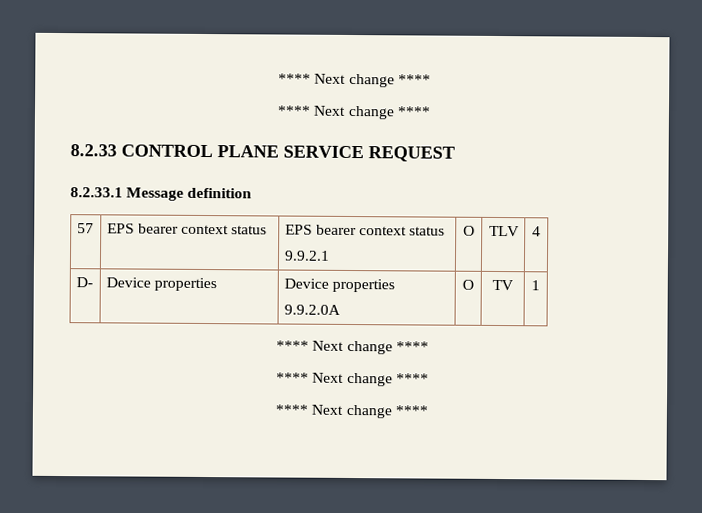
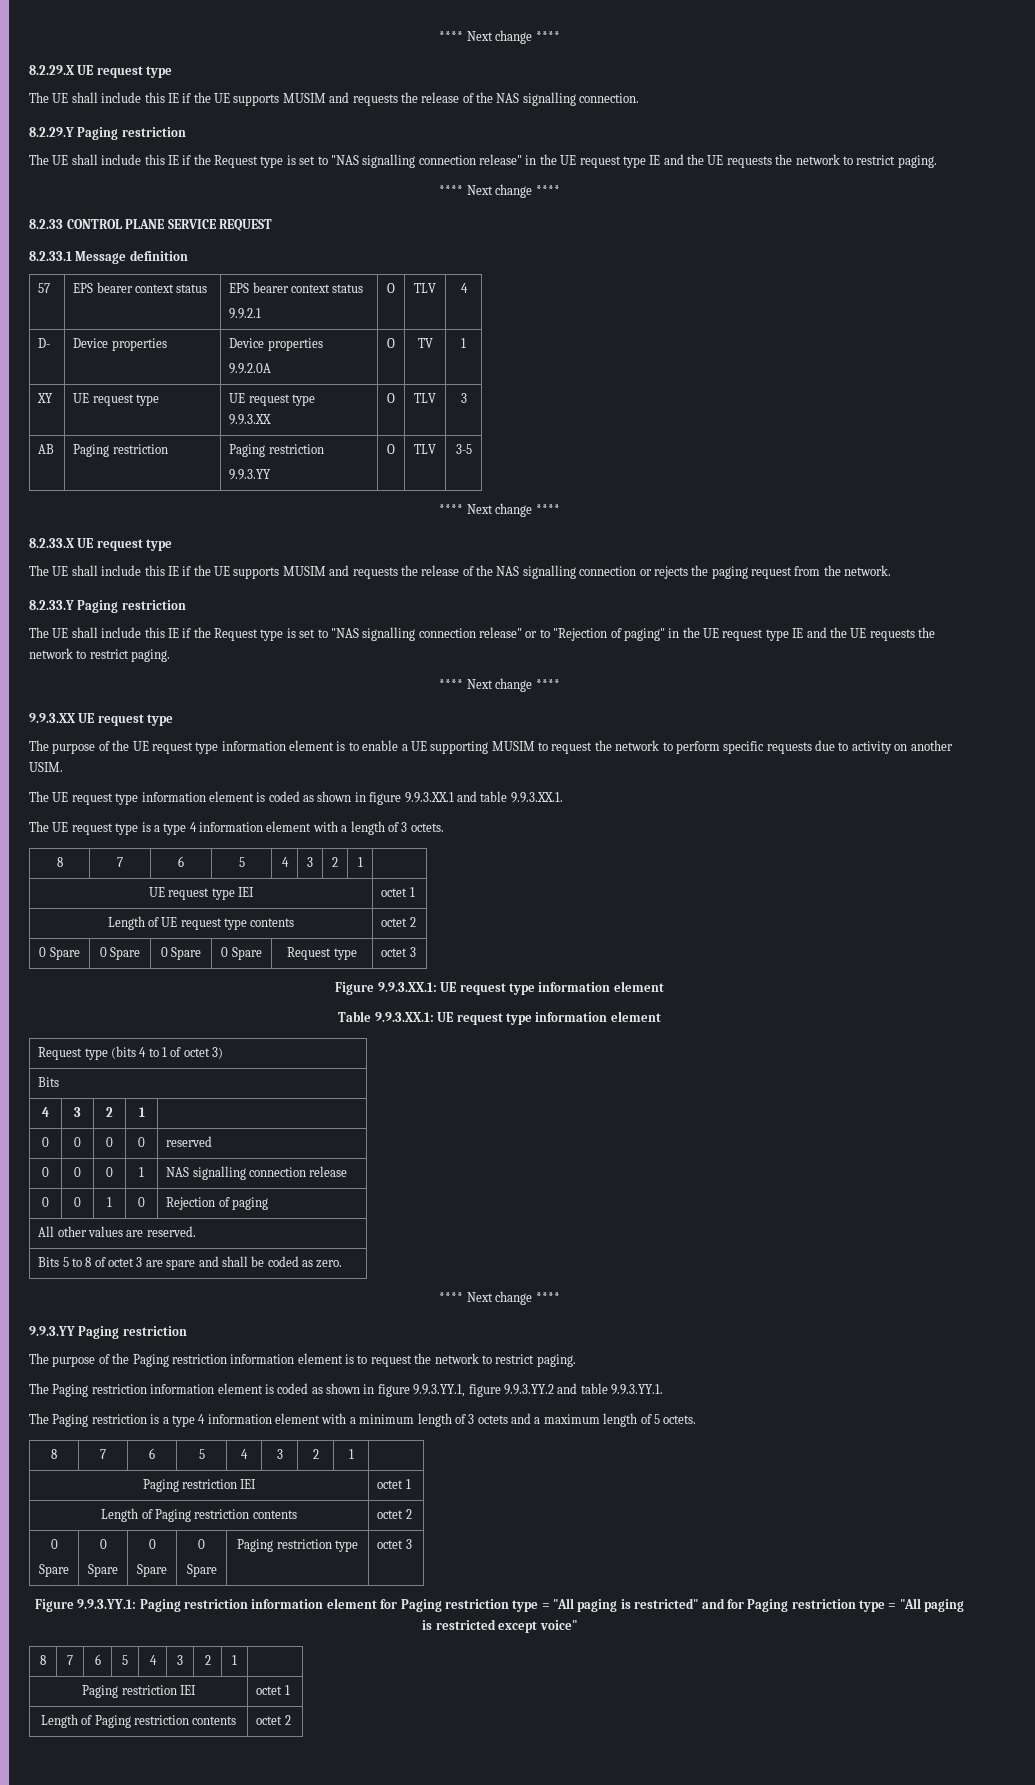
[278,73,431,88] **** Next change **** -> [439,30,560,44] [29,65,173,78] [29,92,640,106] [29,127,186,140] [29,154,937,168] **** Next change **** // 8.2.29.X UE request type // The UE shall include this IE if the UE supports MUSIM and requests the release of the NAS signalling connection. // 8.2.29.Y Paging restriction // The UE shall include this IE if the Request type is set to "NAS signalling connection release" in the UE request type IE and the UE requests the network to restrict paging.
[276,340,429,355] [276,372,429,387] [275,404,428,419] // **** Next change **** // **** Next change **** // **** Next change **** -> [37,393,54,403] [73,393,159,406] [229,393,315,406] [229,414,272,425] [387,393,395,403] [414,393,436,403] [460,393,467,403] [38,444,55,454] [73,444,168,457] [229,444,324,457] [229,469,272,480] [387,444,395,454] [414,444,436,454] [455,444,472,454] [439,503,560,517] [29,538,173,551] [29,565,892,579] [29,600,186,613] [29,627,935,641] [29,648,171,662] [439,678,560,692] [29,713,174,726] [29,740,953,754] [29,762,63,772] [29,791,563,805] [29,821,444,835] [56,857,63,867] [117,857,123,867] [178,856,184,867] [238,857,245,867] [281,857,289,867] [307,857,313,867] [332,857,338,867] [357,857,363,867] [148,887,255,900] [381,887,415,897] [107,916,295,930] [381,917,416,927] [39,947,80,960] [99,947,141,960] [160,947,202,960] [221,947,262,960] [287,947,357,960] [381,947,416,957] [335,981,664,995] [338,1011,661,1025] [38,1046,224,1060] [38,1077,60,1087] [42,1107,49,1117] [74,1107,81,1117] [106,1107,113,1117] [138,1107,145,1117] [42,1137,49,1147] [74,1137,81,1147] [106,1137,113,1147] [138,1137,145,1147] [166,1136,213,1147] [42,1167,49,1177] [74,1167,81,1177] [106,1167,113,1177] [139,1167,144,1177] [166,1166,348,1180] [42,1197,49,1207] [74,1197,81,1207] [107,1197,112,1207] [138,1197,145,1207] [166,1197,268,1210] [38,1226,196,1237] [38,1256,343,1270] [439,1291,560,1305] [29,1326,187,1339] [29,1353,576,1367] [29,1383,663,1397] [29,1413,697,1427] [51,1449,57,1459] [100,1449,106,1459] [149,1448,155,1459] [198,1449,205,1459] [241,1449,248,1459] [276,1449,283,1459] [312,1449,319,1459] [348,1449,354,1459] [142,1479,257,1492] [377,1479,411,1489] [101,1508,297,1522] [377,1509,412,1519] [50,1539,58,1549] [39,1564,69,1577] [99,1539,107,1549] [88,1564,118,1577] [148,1539,156,1549] [137,1564,167,1577] [198,1539,205,1549] [186,1564,217,1577] [237,1539,358,1552] [377,1539,412,1549] [34,1598,965,1612] [422,1619,577,1633] [40,1655,46,1665] [67,1655,73,1665] [94,1654,101,1665] [122,1655,128,1665] [149,1655,157,1665] [177,1655,183,1665] [204,1655,211,1665] [232,1655,237,1665] [82,1685,196,1698] [256,1685,290,1695] [40,1714,237,1728] [256,1715,291,1725] // XY | UE request type | UE request type // 9.9.3.XX | O | TLV | 3 // AB | Paging restriction | Paging restriction // 9.9.3.YY | O | TLV | 3-5 // **** Next change **** // 8.2.33.X UE request type // The UE shall include this IE if the UE supports MUSIM and requests the release of the NAS signalling connection or rejects the paging request from the network. // 8.2.33.Y Paging restriction // The UE shall include this IE if the Request type is set to "NAS signalling connection release" or to "Rejection of paging" in the UE request type IE and the UE requests the network to restrict paging. // **** Next change **** // 9.9.3.XX UE request type // The purpose of the UE request type information element is to enable a UE supporting MUSIM to request the network to perform specific requests due to activity on another USIM. // The UE request type information element is coded as shown in figure 9.9.3.XX.1 and table 9.9.3.XX.1. // The UE request type is a type 4 information element with a length of 3 octets. // 8 | 7 | 6 | 5 | 4 | 3 | 2 | 1 | // UE request type IEI | octet 1 // Length of UE request type contents | octet 2 // 0 Spare | 0 Spare | 0 Spare | 0 Spare | Request type | octet 3 // Figure 9.9.3.XX.1: UE request type information element // Table 9.9.3.XX.1: UE request type information element // Request type (bits 4 to 1 of octet 3) // Bits // 4 | 3 | 2 | 1 | // 0 | 0 | 0 | 0 | reserved // 0 | 0 | 0 | 1 | NAS signalling connection release // 0 | 0 | 1 | 0 | Rejection of paging // All other values are reserved. // Bits 5 to 8 of octet 3 are spare and shall be coded as zero. // **** Next change **** // 9.9.3.YY Paging restriction // The purpose of the Paging restriction information element is to request the network to restrict paging. // The Paging restriction information element is coded as shown in figure 9.9.3.YY.1, figure 9.9.3.YY.2 and table 9.9.3.YY.1. // The Paging restriction is a type 4 information element with a minimum length of 3 octets and a maximum length of 5 octets. // 8 | 7 | 6 | 5 | 4 | 3 | 2 | 1 | // Paging restriction IEI | octet 1 // Length of Paging restriction contents | octet 2 // 0 // Spare | 0 // Spare | 0 // Spare | 0 // Spare | Paging restriction type | octet 3 // Figure 9.9.3.YY.1: Paging restriction information element for Paging restriction type = "All paging is restricted" and for Paging restriction type = "All paging is restricted except voice" // 8 | 7 | 6 | 5 | 4 | 3 | 2 | 1 | // Paging restriction IEI | octet 1 // Length of Paging restriction contents | octet 2

